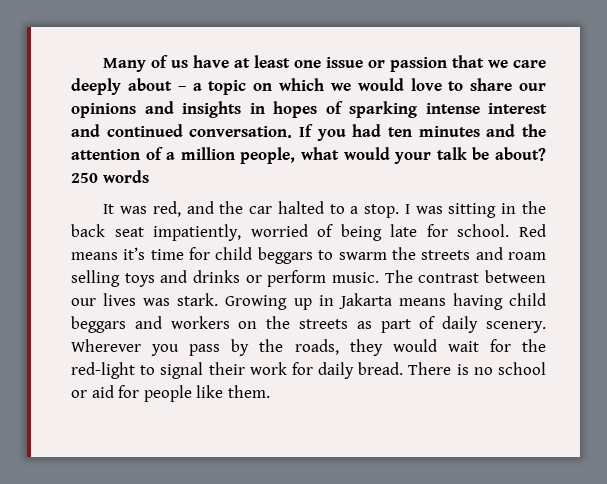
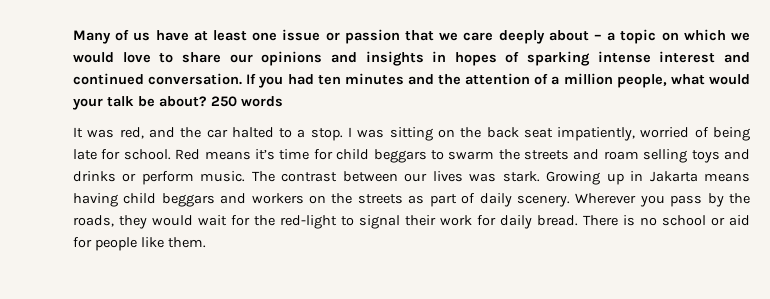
[501,203,517,214] in -> [437,129,455,138] on

